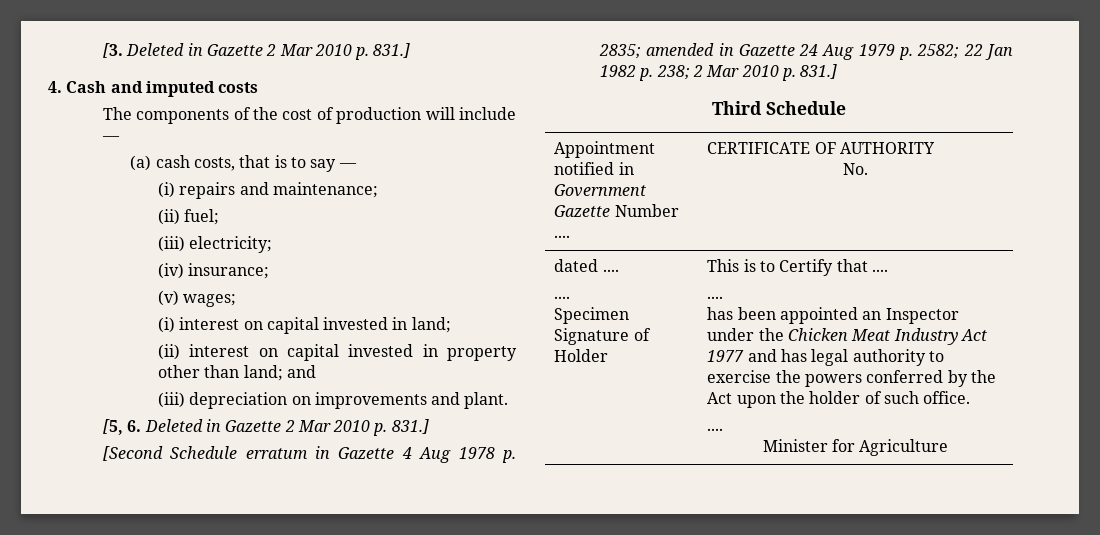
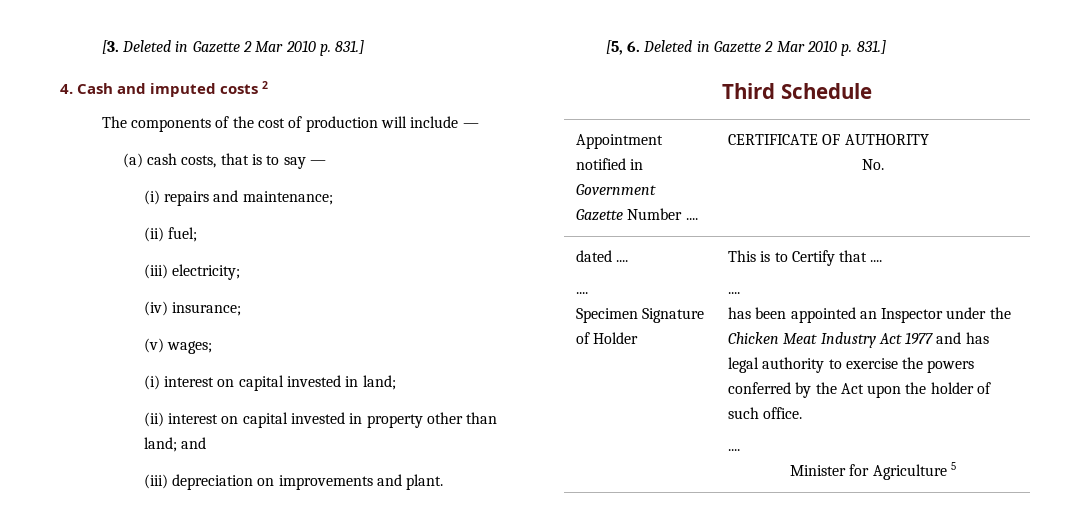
(259, 87) none -> [262,81,269,89] 2
[102,446,516,463] [598,43,1014,60] [599,64,838,81] // [Second Schedule erratum in Gazette 4 Aug 1978 p. 2835; amended in Gazette 24 Aug 1979 p. 2582; 22 Jan 1982 p. 238; 2 Mar 2010 p. 831.] -> (886, 47) none
(949, 447) none -> [950,462,956,470] 5

